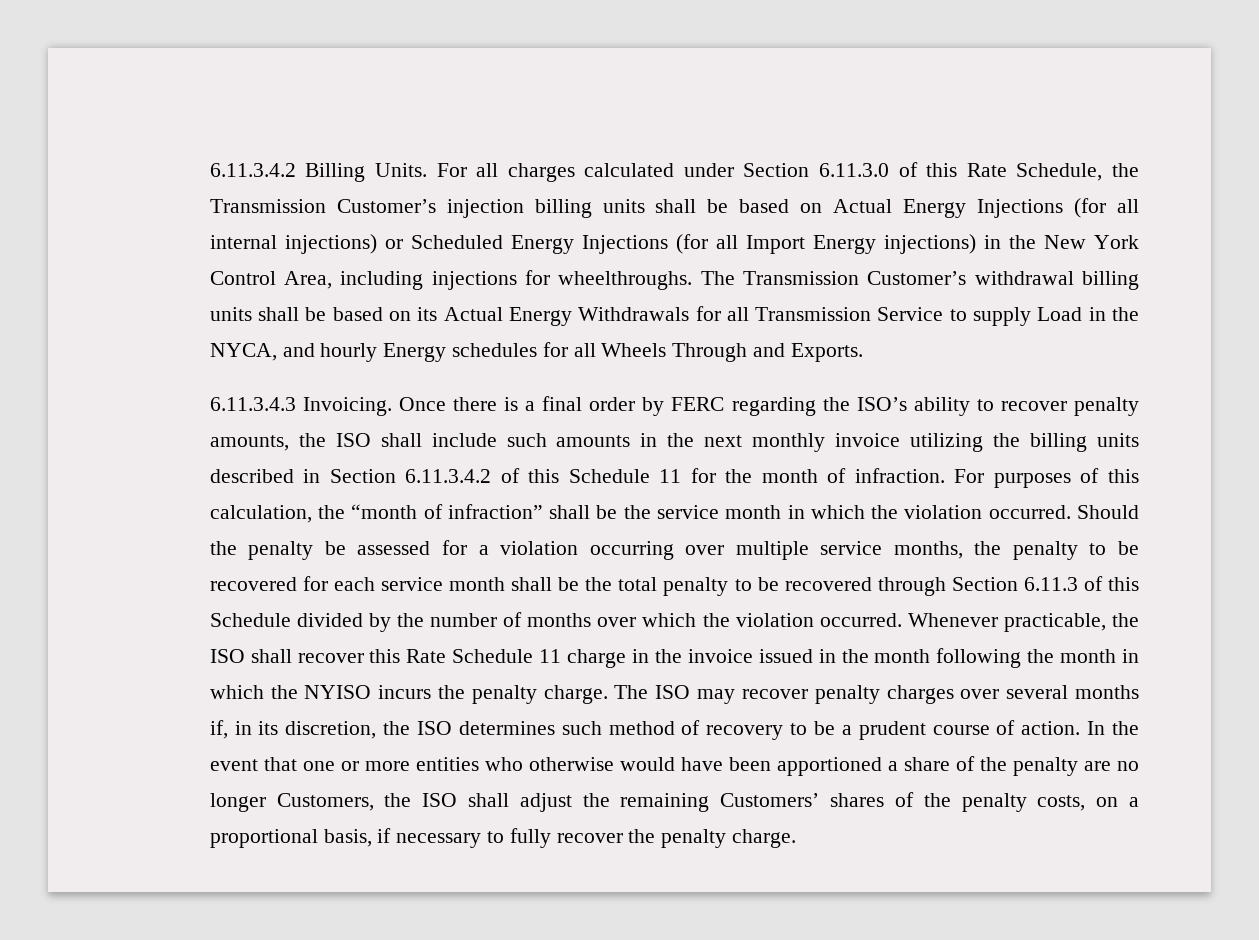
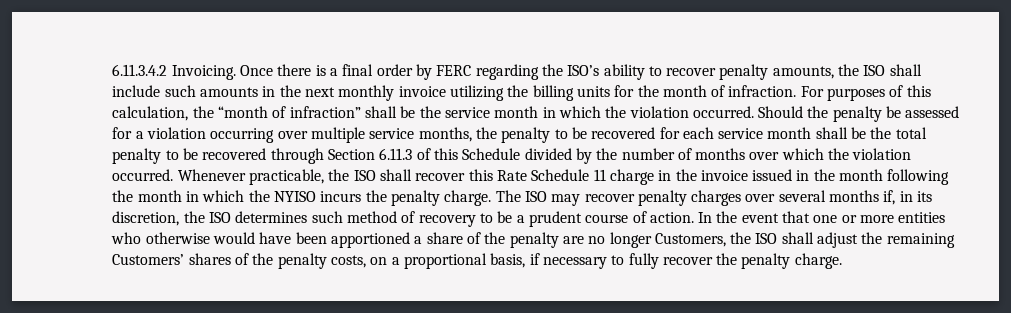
[209,162,1140,182] [209,198,1140,218] [209,234,1139,254] [209,270,1140,290] [209,306,1139,326] [209,342,863,362] [209,397,296,411] 6.11.3.4.2 Billing Units. For all charges calculated under Section 6.11.3.0 of this Rate Schedule, the Transmission Customer’s injection billing units shall be based on Actual Energy Injections (for all internal injections) or Scheduled Energy Injections (for all Import Energy injections) in the New York Control Area, including injections for wheelthroughs. The Transmission Customer’s withdrawal billing units shall be based on its Actual Energy Withdrawals for all Transmission Service to supply Load in the NYCA, and hourly Energy schedules for all Wheels Through and Exports. // 6.11.3.4.3 -> [112,64,168,76] 6.11.3.4.2
[209,468,682,483] described in Section 6.11.3.4.2 of this Schedule 11 -> (610, 91) none

